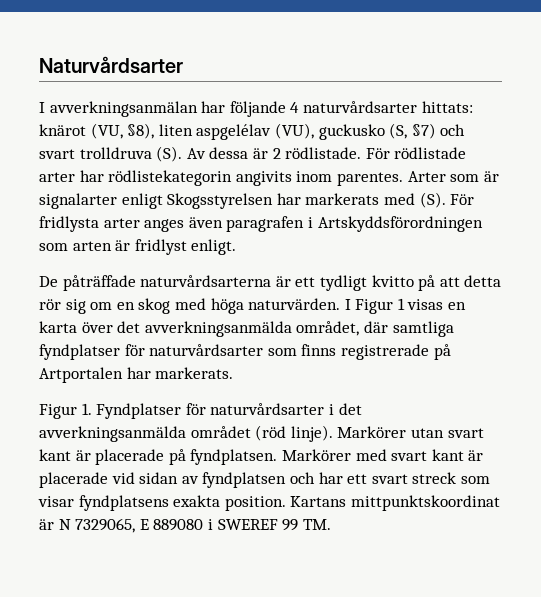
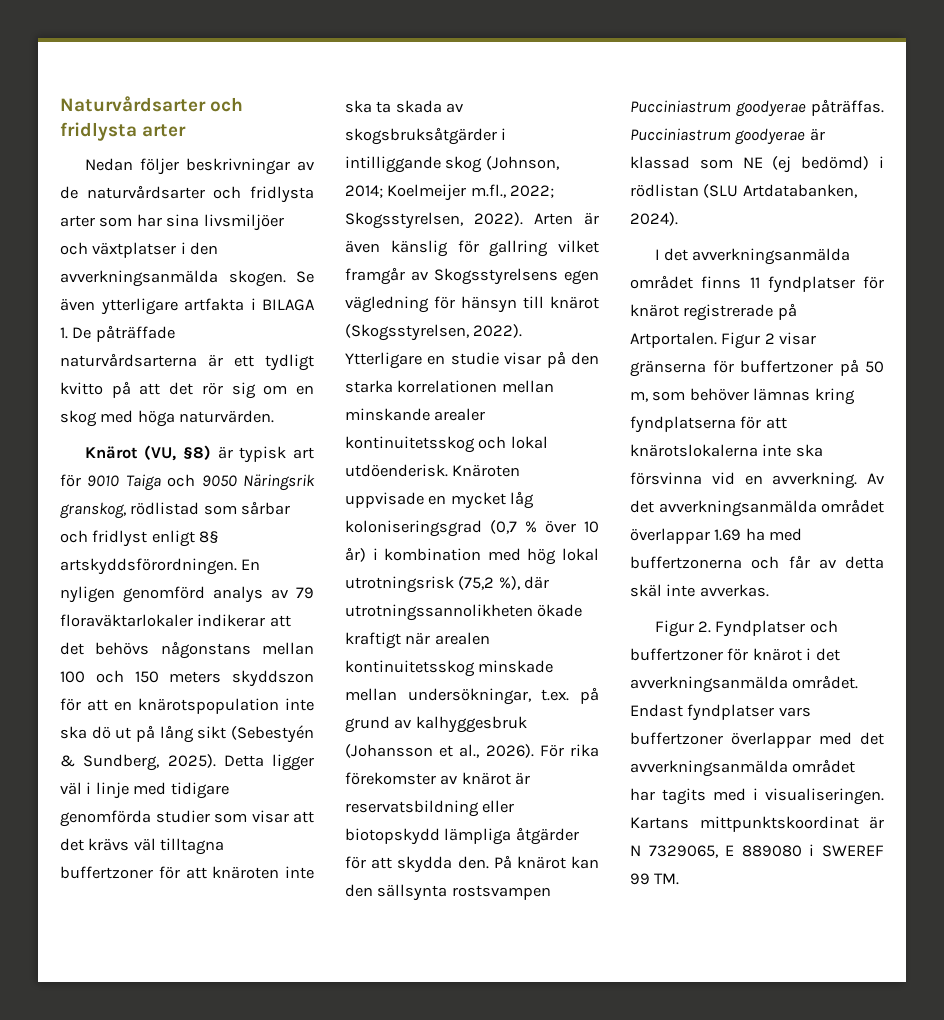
[39,101,473,117] [39,123,466,140] [39,146,467,162] [39,170,499,186] [39,192,475,209] [39,216,483,232] [39,239,237,255] // I avverkningsanmälan har följande 4 naturvårdsarter hittats: knärot (VU, §8), liten aspgelélav (VU), guckusko (S, §7) och svart trolldruva (S). Av dessa är 2 rödlistade. För rödlistade arter har rödlistekategorin angivits inom parentes. Arter som är signalarter enligt Skogsstyrelsen har markerats med (S). För fridlysta arter anges även paragrafen i Artskyddsförordningen som arten är fridlyst enligt. // -> [210,97,244,112] [60,122,187,141] [84,158,314,175] [60,185,314,203] [60,214,284,231] [60,242,219,258] [60,270,314,287] [60,298,315,315] [60,327,68,339] och fridlysta arter // Nedan följer beskrivningar av de naturvårdsarter och fridlysta arter som har sina livsmiljöer och växtplatser i den avverkningsanmälda skogen. Se även ytterligare artfakta i BILAGA 1.
[464,275,502,287] detta -> [169,382,194,395] det
[344,298,467,314] [39,321,454,337] [39,344,451,360] [39,367,234,383] [39,403,362,419] [39,425,484,442] [39,449,484,465] [39,472,490,488] [38,495,286,511] I Figur 1 visas en karta över det avverkningsanmälda området, där samtliga fyndplatser för naturvårdsarter som finns registrerade på Artportalen har markerats. // Figur 1. Fyndplatser för naturvårdsarter i det avverkningsanmälda området (röd linje). Markörer utan svart kant är placerade på fyndplatsen. Markörer med svart kant är placerade vid sidan av fyndplatsen och har ett svart streck som visar fyndplatsens exakta position. -> [84,445,314,463] [60,474,315,491] [60,501,291,519] [60,530,220,547] [60,558,261,575] [60,586,314,603] [60,614,291,627] [60,641,314,659] [60,670,314,687] [60,698,314,714] [60,725,314,743] [60,754,314,771] [60,782,229,799] [60,810,314,827] [60,838,225,855] [60,866,314,879] [345,100,464,113] [345,127,507,145] [345,156,559,173] [345,184,555,201] [345,212,599,229] [345,240,599,257] [345,267,599,285] [345,296,599,313] [345,324,523,341] [345,351,599,369] [345,380,554,393] [345,408,486,421] [345,436,548,453] [345,464,521,477] [345,491,535,509] [345,520,599,537] [345,547,599,565] [345,576,550,593] [345,604,583,621] [345,632,490,649] [345,660,554,677] [345,687,599,705] [345,716,527,733] [345,744,599,758] [345,772,531,785] [345,800,515,817] [345,827,579,845] [345,855,599,873] [345,884,551,901] [630,99,884,117] [630,128,825,145] [630,156,884,173] [630,184,857,198] [630,212,678,226] [654,248,851,265] [630,275,884,293] [630,303,797,321] [630,332,817,349] [630,359,884,377] [630,388,855,405] [630,416,787,433] [630,444,823,457] [630,472,884,489] [630,499,884,517] [630,528,803,544] [630,555,884,569] [630,584,769,597] [654,620,838,637] [630,648,840,661] [630,675,859,693] [630,704,811,721] [630,732,884,748] [630,759,856,777] [630,788,884,805] // Knärot (VU, §8) är typisk art för 9010 Taiga och 9050 Näringsrik granskog, rödlistad som sårbar och fridlyst enligt 8§ artskyddsförordningen. En nyligen genomförd analys av 79 floraväktarlokaler indikerar att det behövs någonstans mellan 100 och 150 meters skyddszon för att en knärotspopulation inte ska dö ut på lång sikt (Sebestyén & Sundberg, 2025). Detta ligger väl i linje med tidigare genomförda studier som visar att det krävs väl tilltagna buffertzoner för att knäroten inte ska ta skada av skogsbruksåtgärder i intilliggande skog (Johnson, 2014; Koelmeijer m.fl., 2022; Skogsstyrelsen, 2022). Arten är även känslig för gallring vilket framgår av Skogsstyrelsens egen vägledning för hänsyn till knärot (Skogsstyrelsen, 2022). Ytterligare en studie visar på den starka korrelationen mellan minskande arealer kontinuitetsskog och lokal utdöenderisk. Knäroten uppvisade en mycket låg koloniseringsgrad (0,7 % över 10 år) i kombination med hög lokal utrotningsrisk (75,2 %), där utrotningssannolikheten ökade kraftigt när arealen kontinuitetsskog minskade mellan undersökningar, t.ex. på grund av kalhyggesbruk (Johansson et al., 2026). För rika förekomster av knärot är reservatsbildning eller biotopskydd lämpliga åtgärder för att skydda den. På knärot kan den sällsynta rostsvampen Pucciniastrum goodyerae påträffas. Pucciniastrum goodyerae är klassad som NE (ej bedömd) i rödlistan (SLU Artdatabanken, 2024). // I det avverkningsanmälda området finns 11 fyndplatser för knärot registrerade på Artportalen. Figur 2 visar gränserna för buffertzoner på 50 m, som behöver lämnas kring fyndplatserna för att knärotslokalerna inte ska försvinna vid en avverkning. Av det avverkningsanmälda området överlappar 1.69 ha med buffertzonerna och får av detta skäl inte avverkas. // Figur 2. Fyndplatser och buffertzoner för knärot i det avverkningsanmälda området. Endast fyndplatser vars buffertzoner överlappar med det avverkningsanmälda området har tagits med i visualiseringen.

